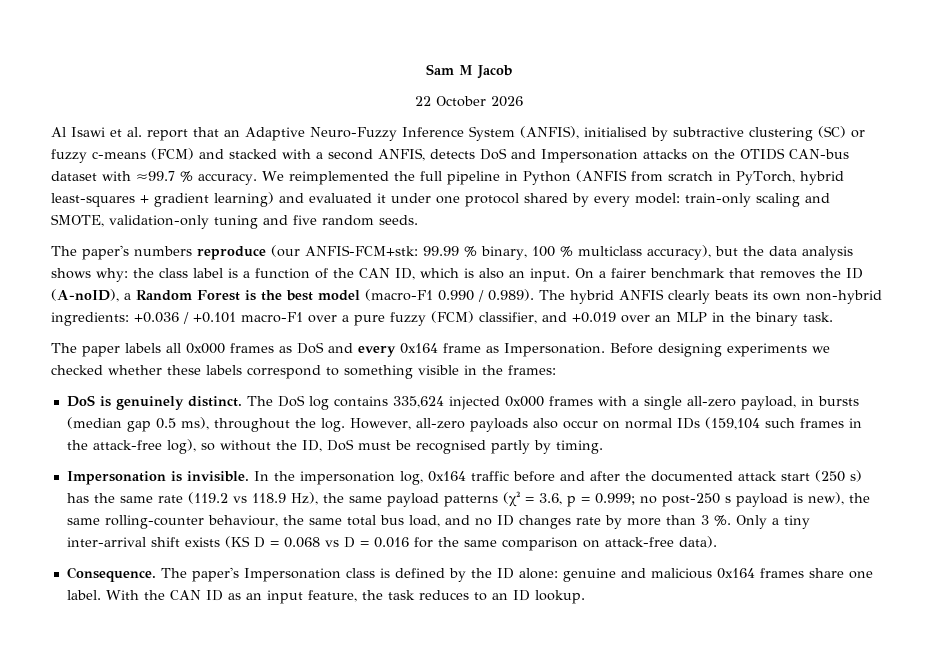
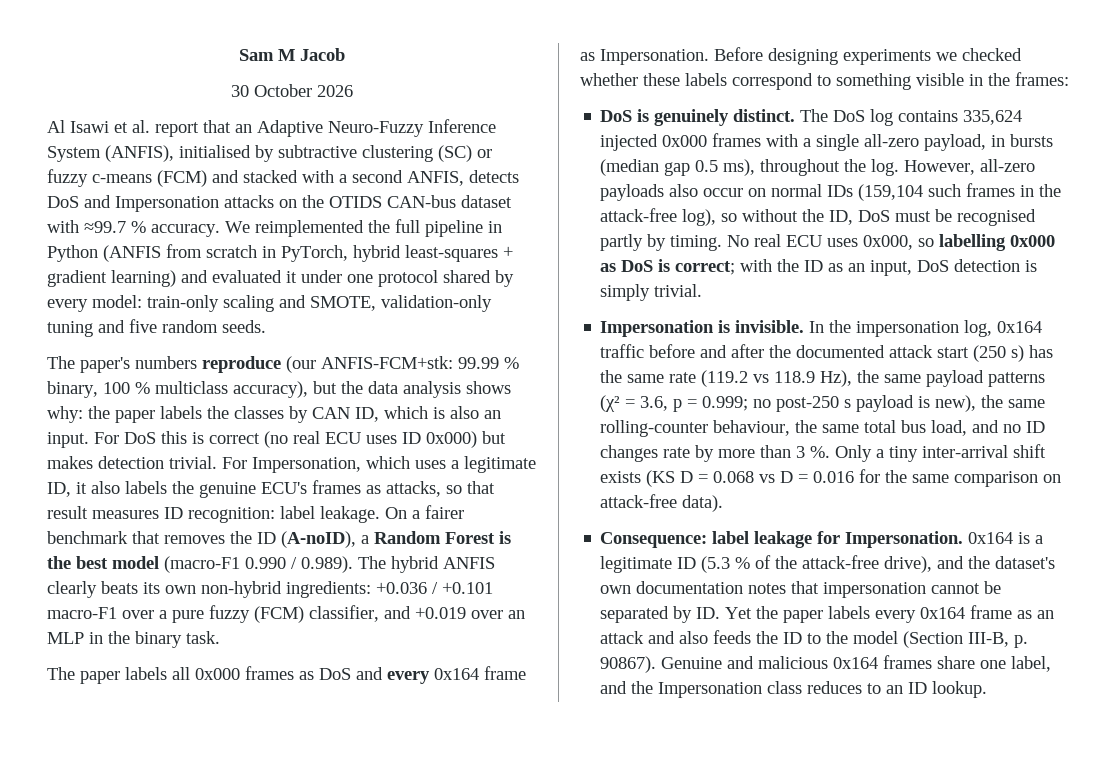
[414,96,431,106] 22 -> [230,85,249,97] 30
[159,268,354,279] class label is a function of the -> [115,406,308,423] paper labels the classes by
(570, 275) none -> [94,431,506,448] [47,456,536,473] [47,480,495,498] [47,506,380,523] For DoS this is correct (no real ECU uses ID 0x000) but makes detection trivial. For Impersonation, which uses a legitimate ID, it also labels the genuine ECU's frames as attacks, so that result measures ID recognition: label leakage.
(603, 447) none -> [727,234,1056,251] [600,259,1038,276] [600,284,703,301] No real ECU uses 0x000, so labelling 0x000 as DoS is correct; with the ID as an input, DoS detection is simply trivial.
[66,567,616,582] Consequence. The paper's Impersonation class is defined by the ID alone: genuine -> [600,531,1044,548] [600,555,1056,573] [600,581,1002,598] [600,605,1055,623] [600,630,1029,648] [600,656,723,673] Consequence: label leakage for Impersonation. 0x164 is a legitimate ID (5.3 % of the attack-free drive), and the dataset's own documentation notes that impersonation cannot be separated by ID. Yet the paper labels every 0x164 frame as an attack and also feeds the ID to the model (Section III-B, p. 90867). Genuine
[66,590,415,604] label. With the CAN ID as an input feature, the task -> [1011,656,1052,672] [600,681,803,698] label, and the Impersonation class

